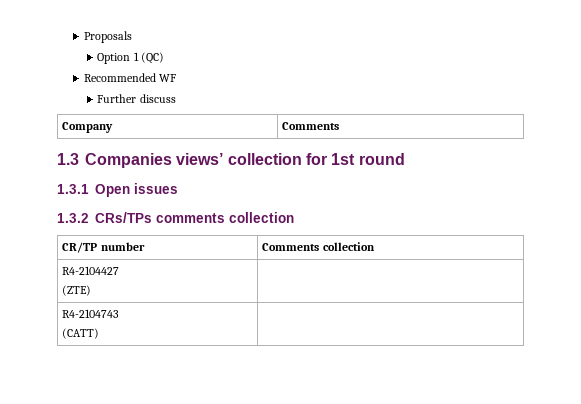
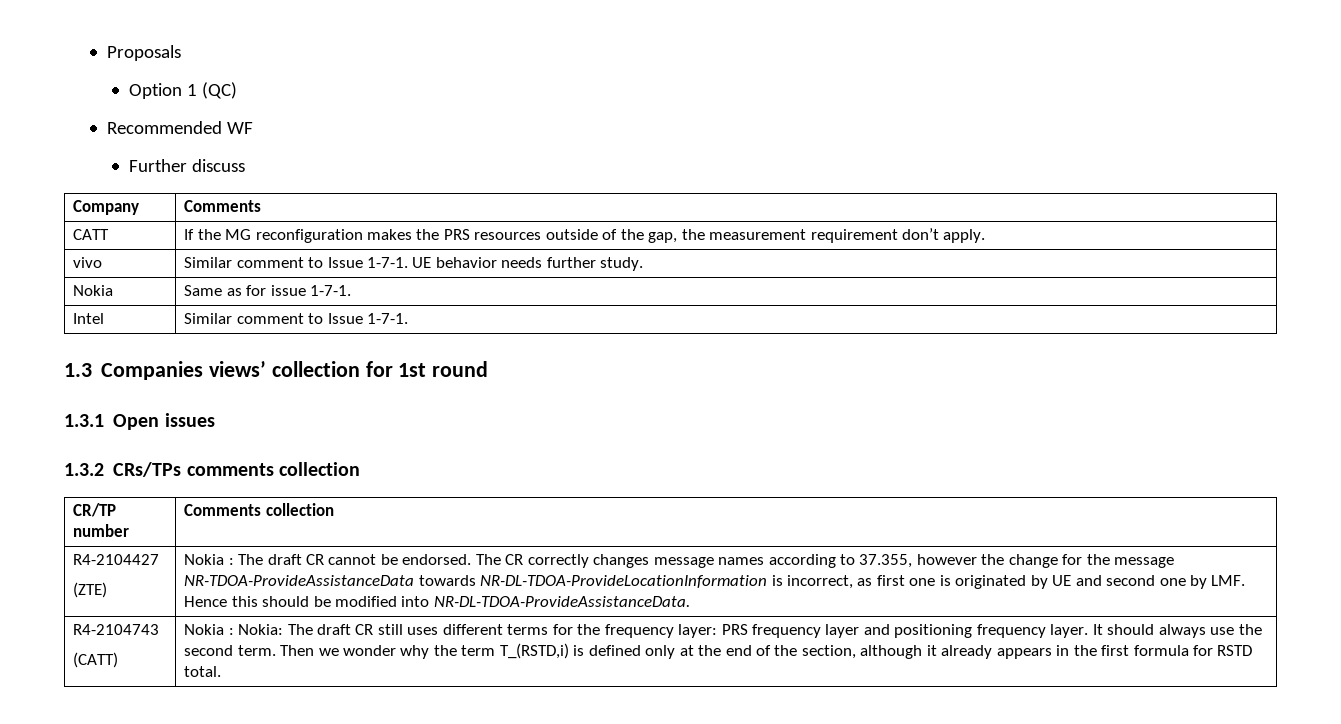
(340, 126) none -> [73,229,110,240] [184,228,986,243] [73,257,103,268] [184,257,644,271] [73,285,114,296] [184,285,352,296] [73,313,105,324] [184,313,409,324] // CATT | If the MG reconfiguration makes the PRS resources outside of the gap, the measurement requirement don’t apply. // vivo | Similar comment to Issue 1-7-1. UE behavior needs further study. // Nokia | Same as for issue 1-7-1. // Intel | Similar comment to Issue 1-7-1.
[62,309,120,318] [62,328,100,339] // R4-2104743 // (CATT) | -> [184,554,1175,568] [184,575,1246,589] [184,596,690,607] [73,624,160,635] [73,652,119,668] [184,624,1262,638] [184,643,1253,659] [184,666,222,677] Nokia : The draft CR cannot be endorsed. The CR correctly changes message names according to 37.355, however the change for the message NR-TDOA-ProvideAssistanceData towards NR-DL-TDOA-ProvideLocationInformation is incorrect, as first one is originated by UE and second one by LMF. Hence this should be modified into NR-DL-TDOA-ProvideAssistanceData. // R4-2104743 // (CATT) | Nokia : Nokia: The draft CR still uses different terms for the frequency layer: PRS frequency layer and positioning frequency layer. It should always use the second term. Then we wonder why the term T_(RSTD,i) is defined only at the end of the section, although it already appears in the first formula for RSTD total.

